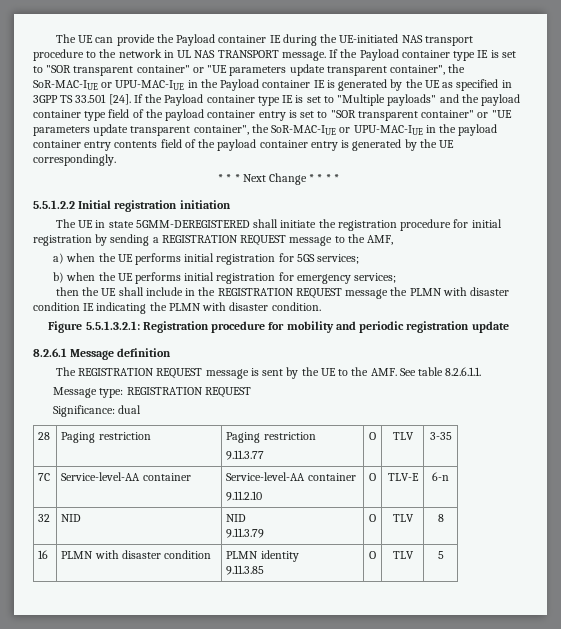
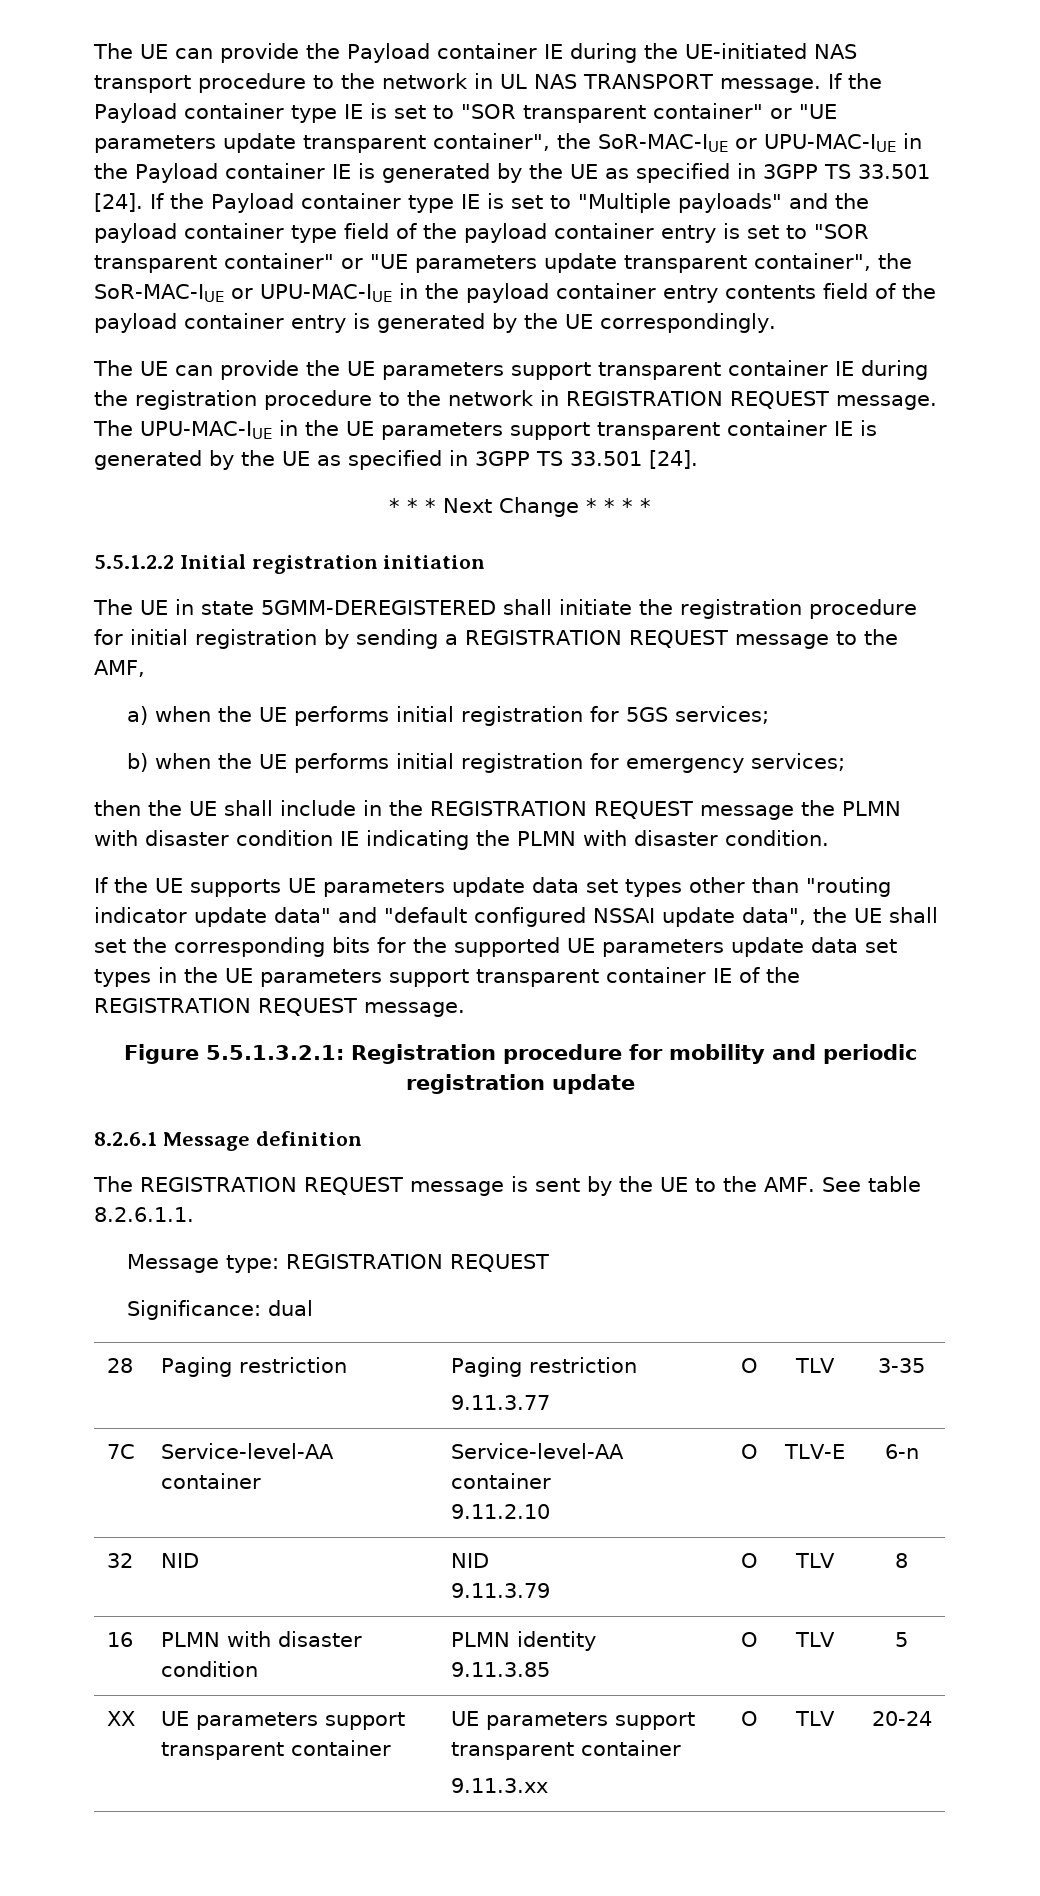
(116, 160) none -> [93,360,928,380] [94,390,937,410] [93,420,877,440] [94,450,698,470] // The UE can provide the UE parameters support transparent container IE during the registration procedure to the network in REGISTRATION REQUEST message. The UPU-MAC-IUE in the UE parameters support transparent container IE is generated by the UE as specified in 3GPP TS 33.501 [24].
(321, 306) none -> [94,877,891,897] [94,907,938,927] [94,937,897,957] [94,967,800,987] [94,998,465,1017] // If the UE supports UE parameters update data set types other than "routing indicator update data" and "default configured NSSAI update data", the UE shall set the corresponding bits for the supported UE parameters update data set types in the UE parameters support transparent container IE of the REGISTRATION REQUEST message.
(444, 555) none -> [106,1711,135,1726] [160,1711,405,1730] [160,1740,391,1760] [450,1711,695,1730] [450,1740,681,1760] [450,1778,548,1793] [741,1711,758,1726] [794,1711,836,1726] [871,1711,932,1726] // XX | UE parameters support transparent container | UE parameters support transparent container // 9.11.3.xx | O | TLV | 20-24

